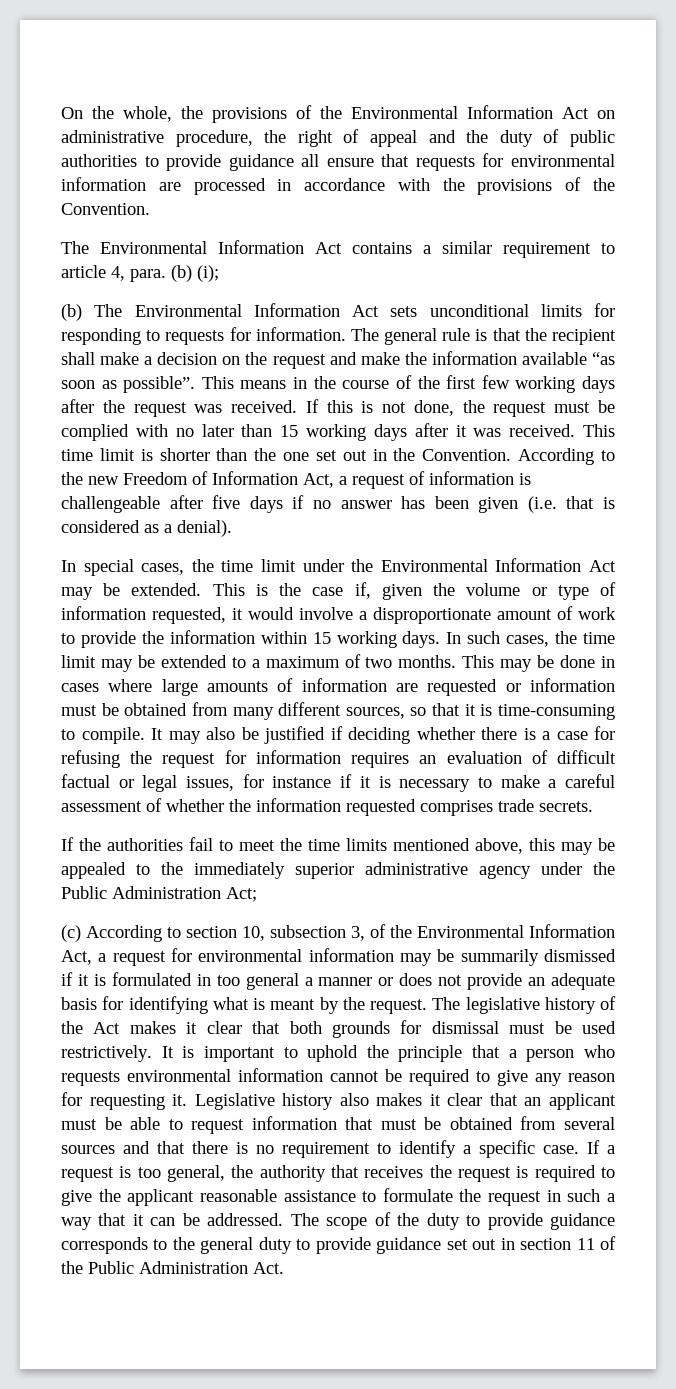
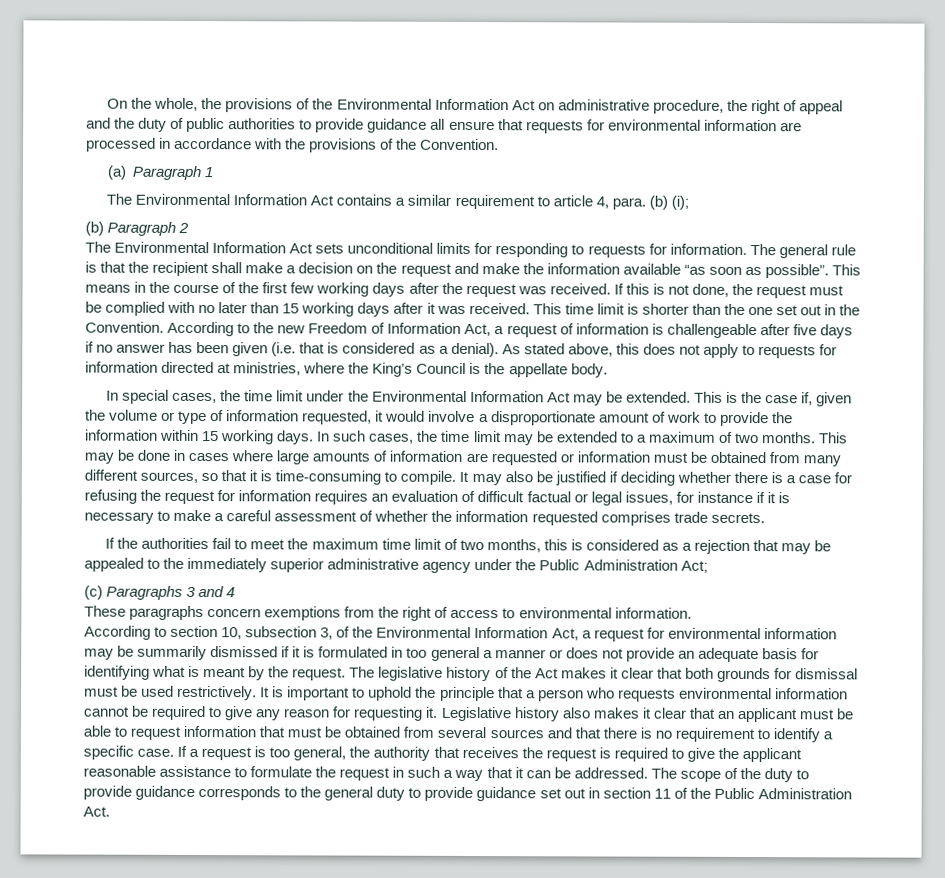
(150, 209) none -> [106,165,214,181] // (a) Paragraph 1
(82, 312) none -> [107,221,190,236] Paragraph 2 //
(232, 528) none -> [501,343,838,359] [85,361,608,378] As stated above, this does not apply to requests for information directed at ministries, where the King’s Council is the appellate body.
[308,838,555,854] time limits mentioned above, this -> [311,538,780,555] maximum time limit of two months, this is considered as a rejection that
(81, 933) none -> [106,585,236,600] [84,605,692,621] Paragraphs 3 and 4 // These paragraphs concern exemptions from the right of access to environmental information. //

